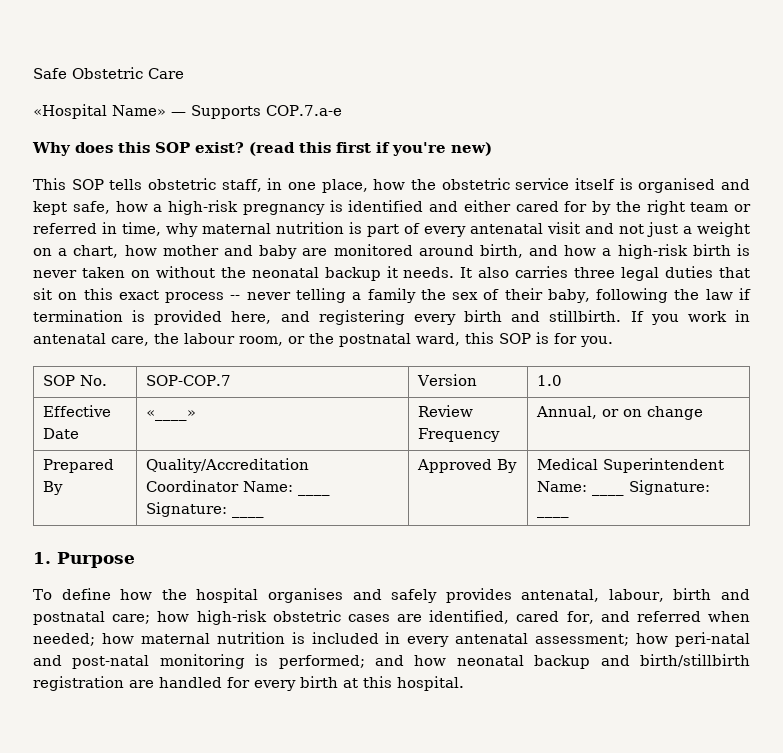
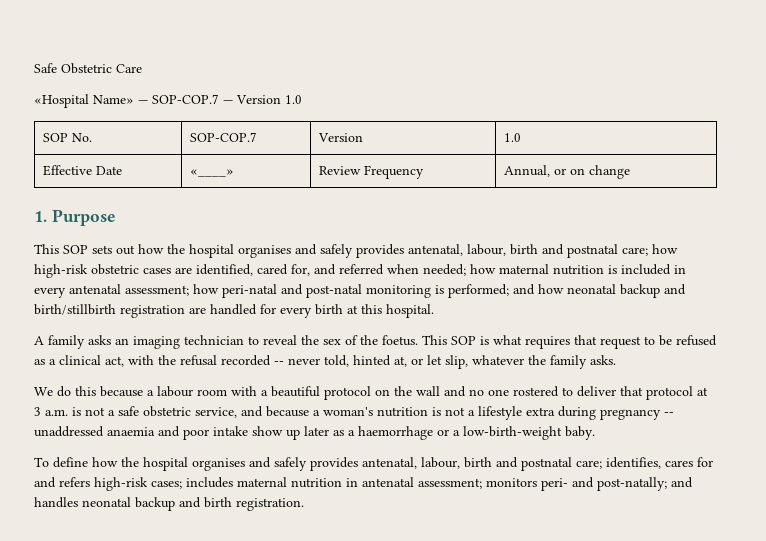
[191,105,342,119] [32,142,492,156] [33,178,750,193] [33,200,751,215] [33,222,750,237] [33,244,750,259] [33,266,750,281] [33,288,751,303] [33,310,751,325] [33,332,613,347] Supports COP.7.a-e // Why does this SOP exist? (read this first if you're new) // This SOP tells obstetric staff, in one place, how the obstetric service itself is organised and kept safe, how a high-risk pregnancy is identified and either cared for by the right team or referred in time, why maternal nutrition is part of every antenatal visit and not just a weight on a chart, how mother and baby are monitored around birth, and how a high-risk birth is never taken on without the neonatal backup it needs. It also carries three legal duties that sit on this exact process -- never telling a family the sex of their baby, following the law if termination is provided here, and registering every birth and stillbirth. If you work in antenatal care, the labour room, or the postnatal ward, this SOP is for you. -> [152,94,302,104] SOP-COP.7 — Version 1.0
[43,459,115,473] [43,481,64,495] [146,458,310,473] [146,480,294,492] [298,492,331,496] [146,502,265,518] [417,459,518,473] [537,458,725,473] [537,481,588,492] [592,480,711,496] [537,514,570,518] [33,552,135,568] [33,588,111,600] // Prepared By | Quality/Accreditation Coordinator Name: ____ Signature: ____ | Approved By | Medical Superintendent Name: ____ Signature: ____ // 1. Purpose // To define -> [34,209,116,226] [34,244,135,255] // 1. Purpose // This SOP sets out
(464, 683) none -> [34,335,717,349] [34,355,616,369] [34,386,708,400] [34,406,674,420] [34,426,595,440] [34,457,713,471] [34,477,693,491] [34,497,304,511] // A family asks an imaging technician to reveal the sex of the foetus. This SOP is what requires that request to be refused as a clinical act, with the refusal recorded -- never told, hinted at, or let slip, whatever the family asks. // We do this because a labour room with a beautiful protocol on the wall and no one rostered to deliver that protocol at 3 a.m. is not a safe obstetric service, and because a woman's nutrition is not a lifestyle extra during pregnancy -- unaddressed anaemia and poor intake show up later as a haemorrhage or a low-birth-weight baby. // To define how the hospital organises and safely provides antenatal, labour, birth and postnatal care; identifies, cares for and refers high-risk cases; includes maternal nutrition in antenatal assessment; monitors peri- and post-natally; and handles neonatal backup and birth registration.

